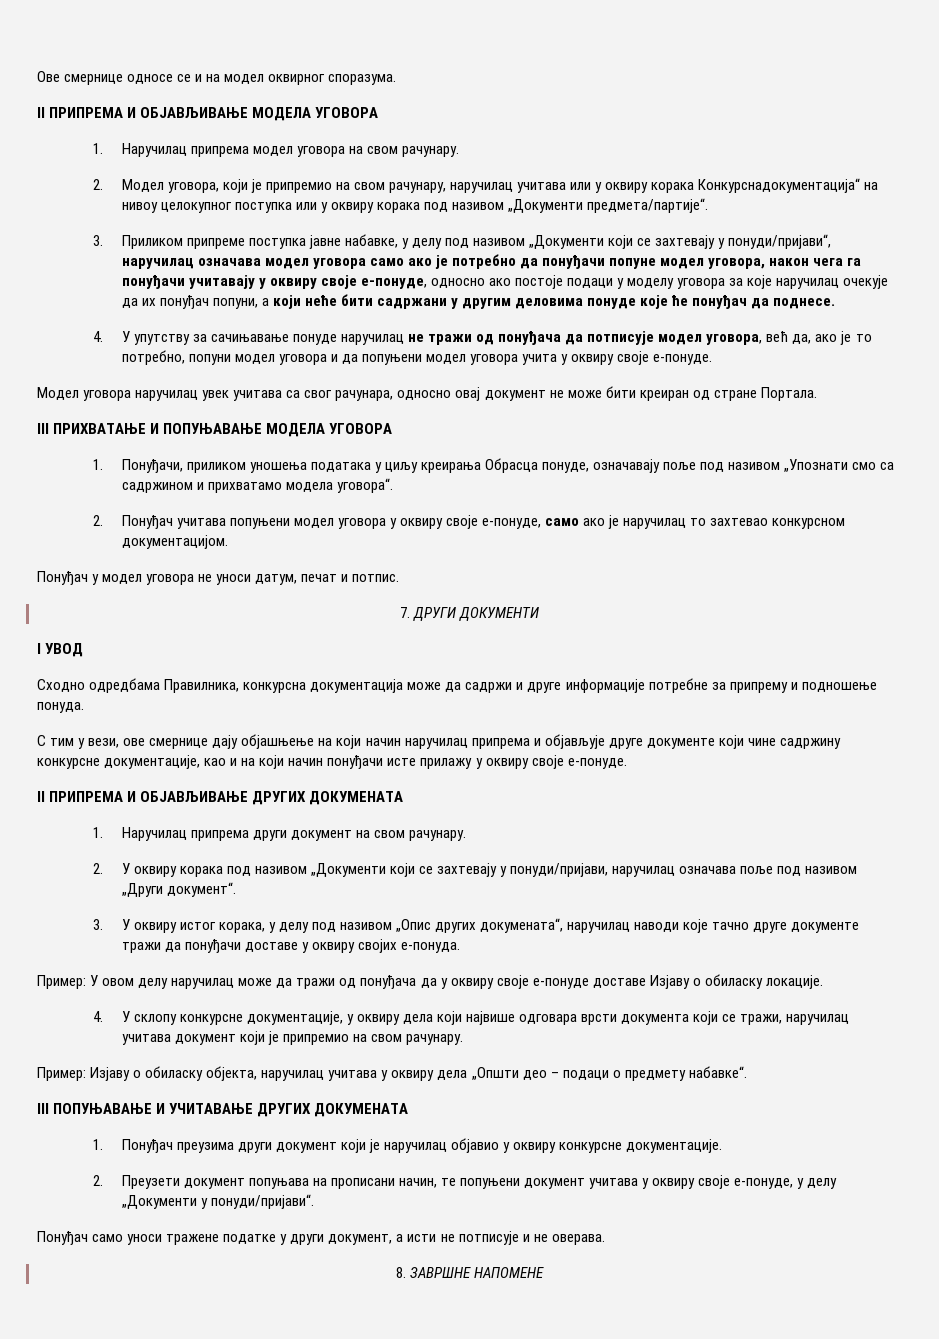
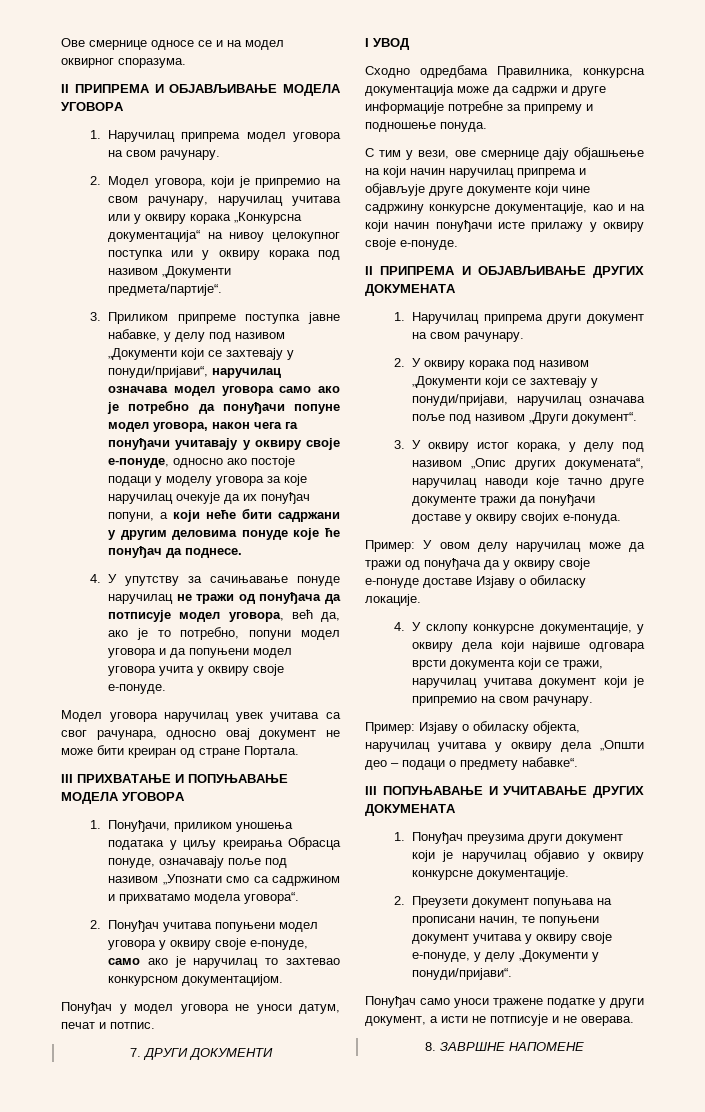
[698,178,861,193] Конкурснадокументација“ -> [233,212,302,224] [107,230,200,242] „Конкурсна документација“

